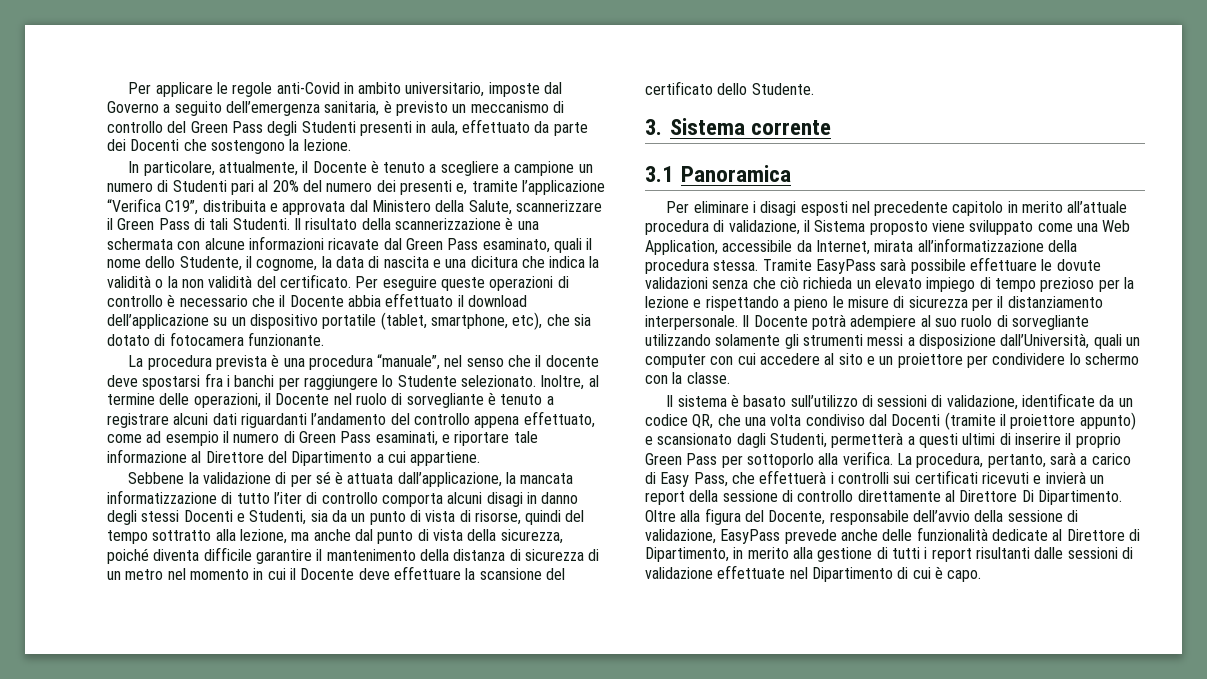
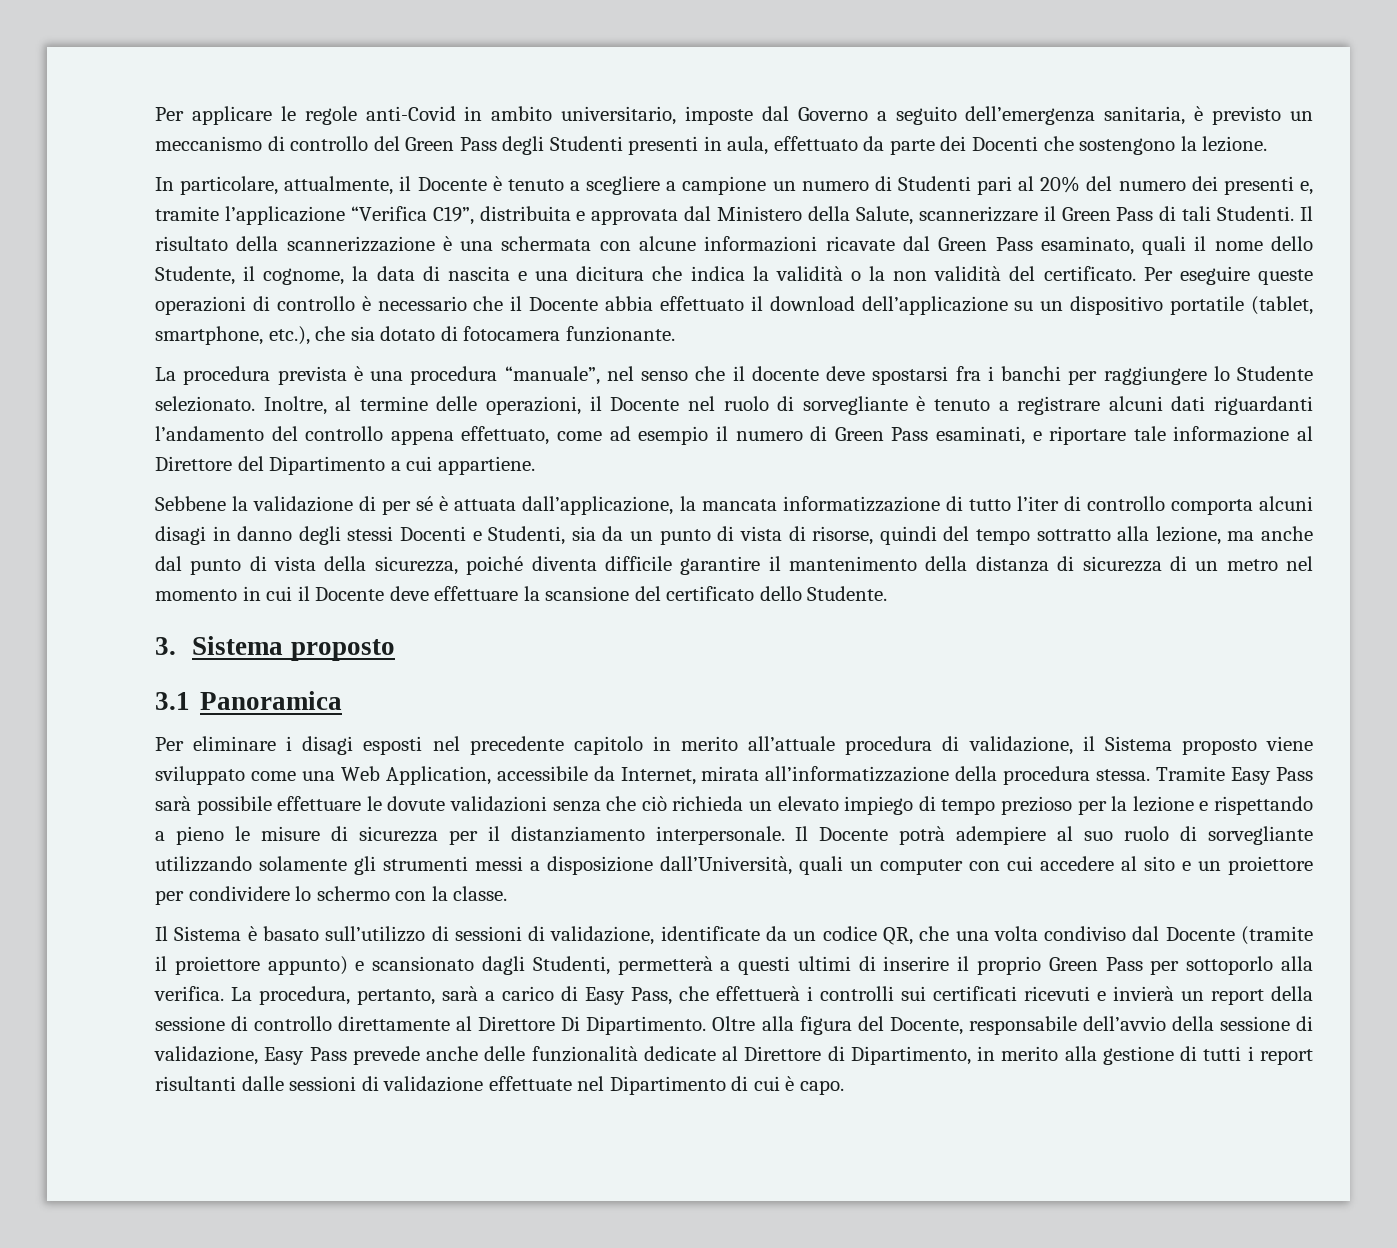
[512,312,543,330] etc), -> [268,326,310,345] etc.),
[751,120,832,135] corrente -> [290,639,395,661] proposto
[815,259,876,274] EasyPass -> [1231,767,1314,785] Easy Pass
[677,395,727,407] sistema -> [174,926,242,941] Sistema
[891,414,941,426] Docenti -> [1165,927,1235,941] Docente
[720,529,781,544] EasyPass -> [264,1047,347,1065] Easy Pass

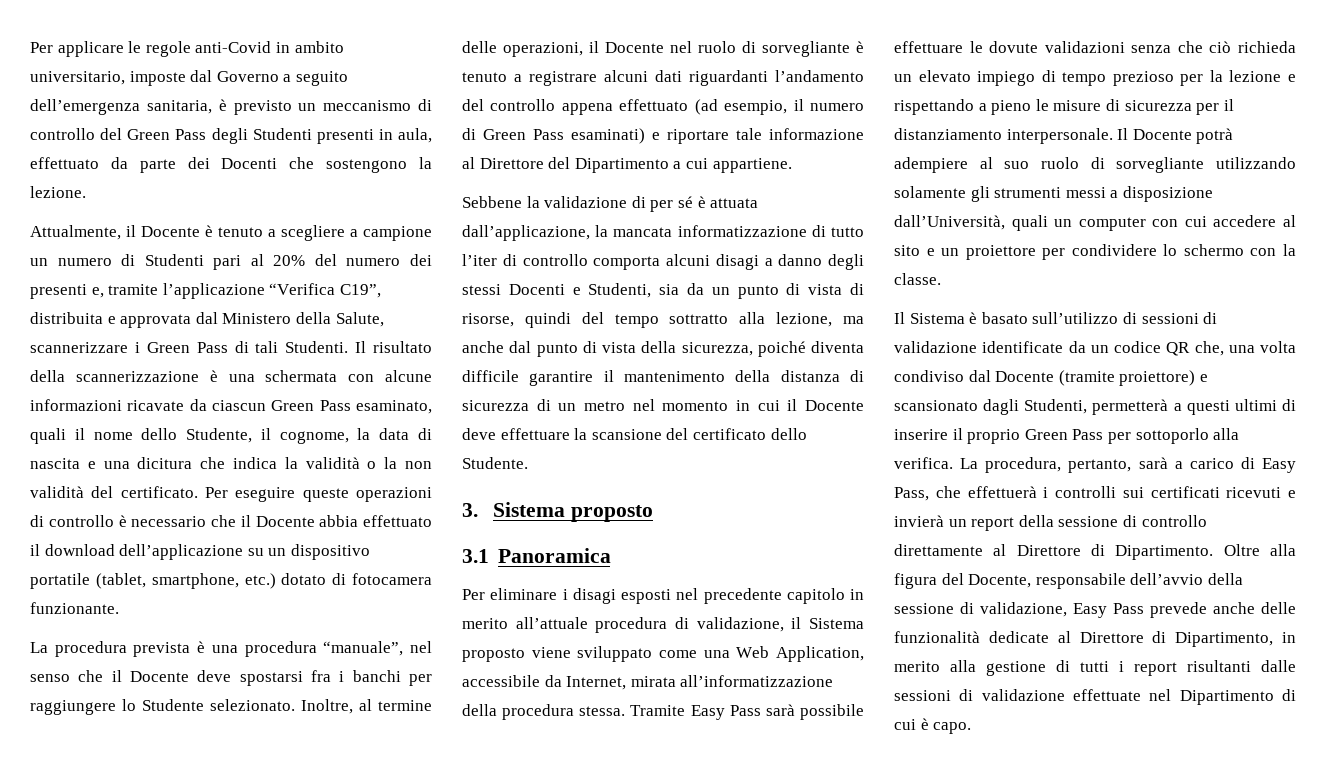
[155,176,394,195] In particolare, attualmente, -> [30,225,121,240] Attualmente,
[1043,206,1056,221] il -> [134,342,140,353] i
[902,236,930,251] dal -> [189,399,266,411] da ciascun
[268,326,375,345] etc.), che sia -> [244,573,276,589] etc.)
[751,366,819,381] docente -> [130,671,189,682] Docente
[461,426,709,445] effettuato, come ad esempio -> [619,99,788,115] effettuato (ad esempio,
[935,426,1025,445] esaminati, -> [571,128,645,144] esaminati)
[212,526,231,541] in -> [764,258,773,266] a
[550,926,655,945] validazione, -> [894,341,977,353] validazione
[882,926,950,945] QR, che -> [1166,341,1224,356] QR che,
[155,956,348,975] il proiettore appunto) -> [1119,370,1196,386] proiettore)
[561,1016,581,1031] Di -> [1091,544,1105,556] di

